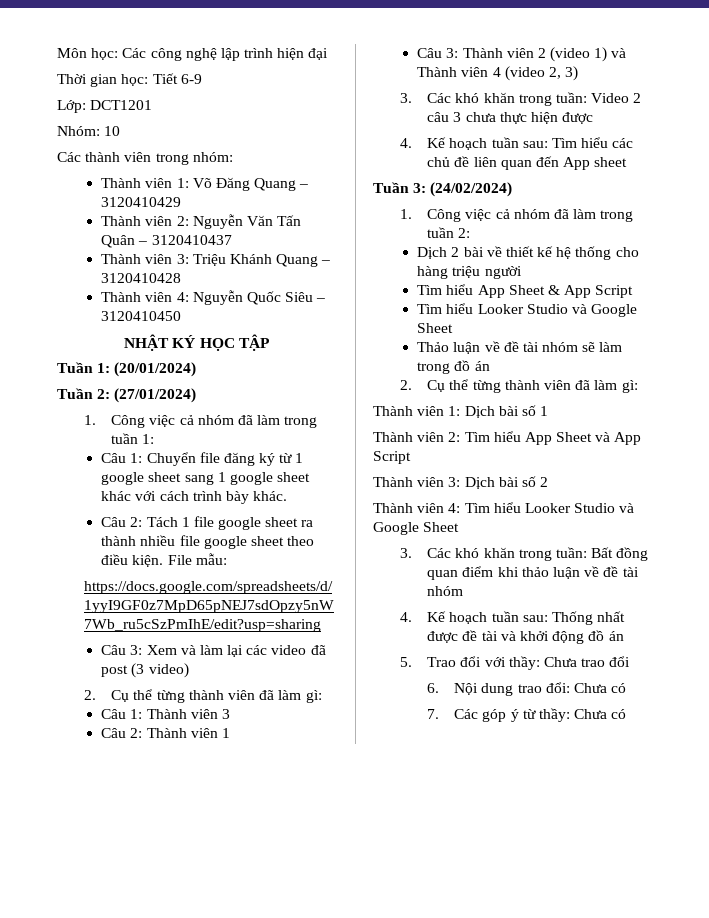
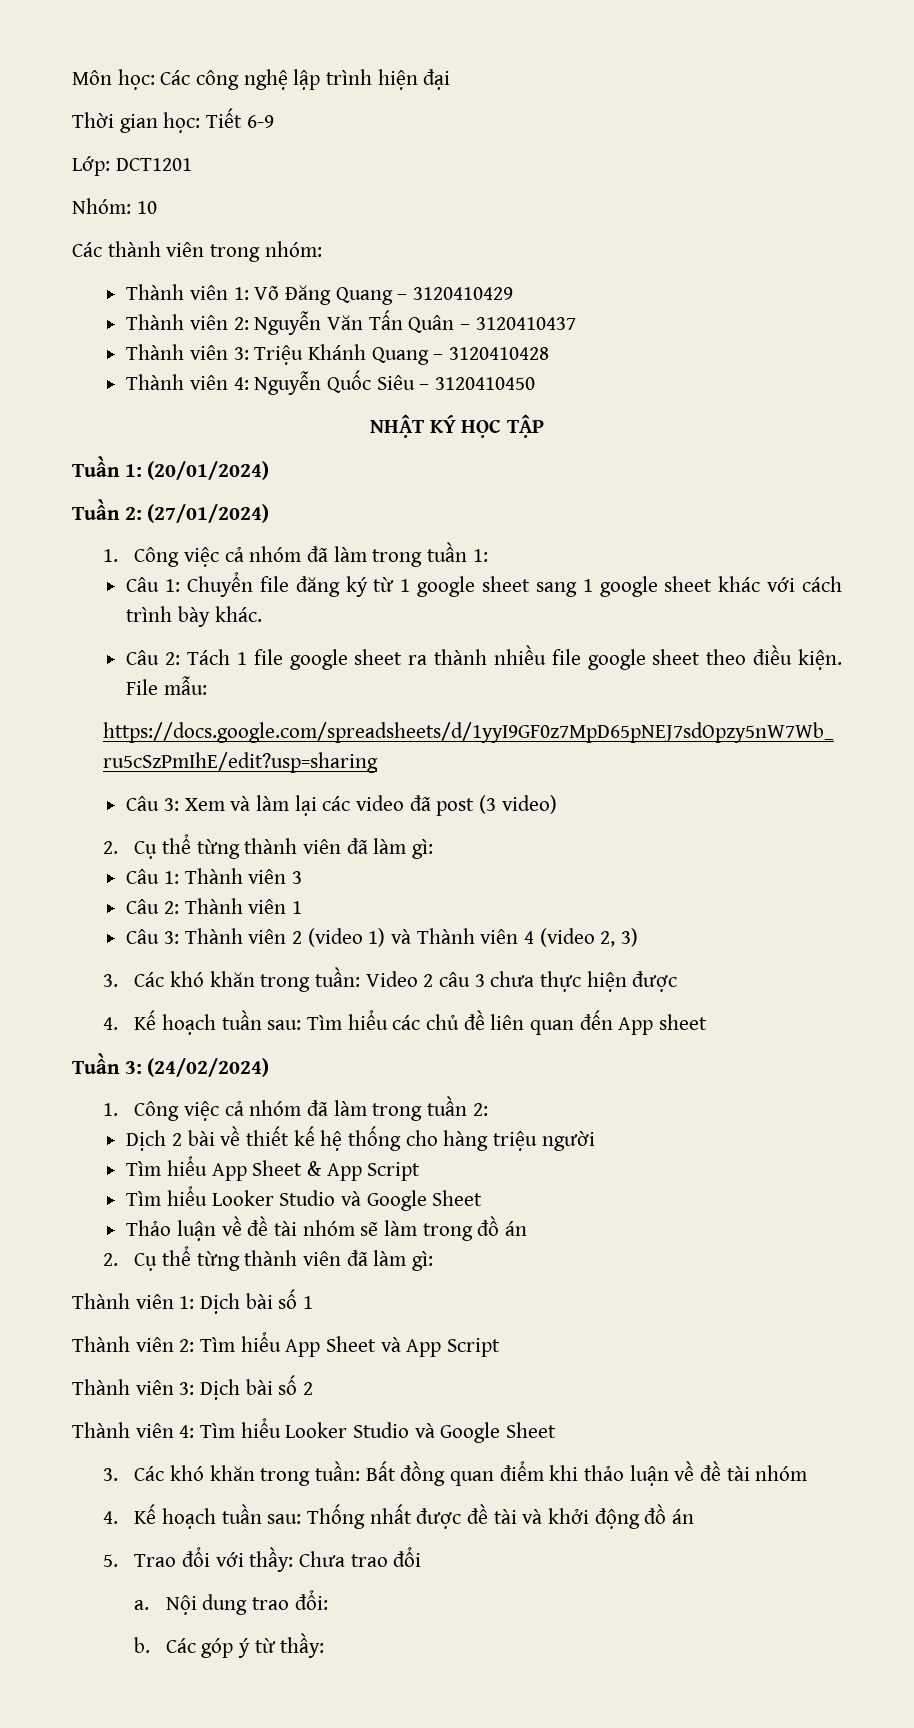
[427,683,440,693] 6. -> [134,1600,150,1610] a.
[574,683,627,693] [427,709,440,719] Chưa có // 7. -> [134,1637,151,1653] // b.
[574,709,627,719] Chưa có -> (325, 1645) none

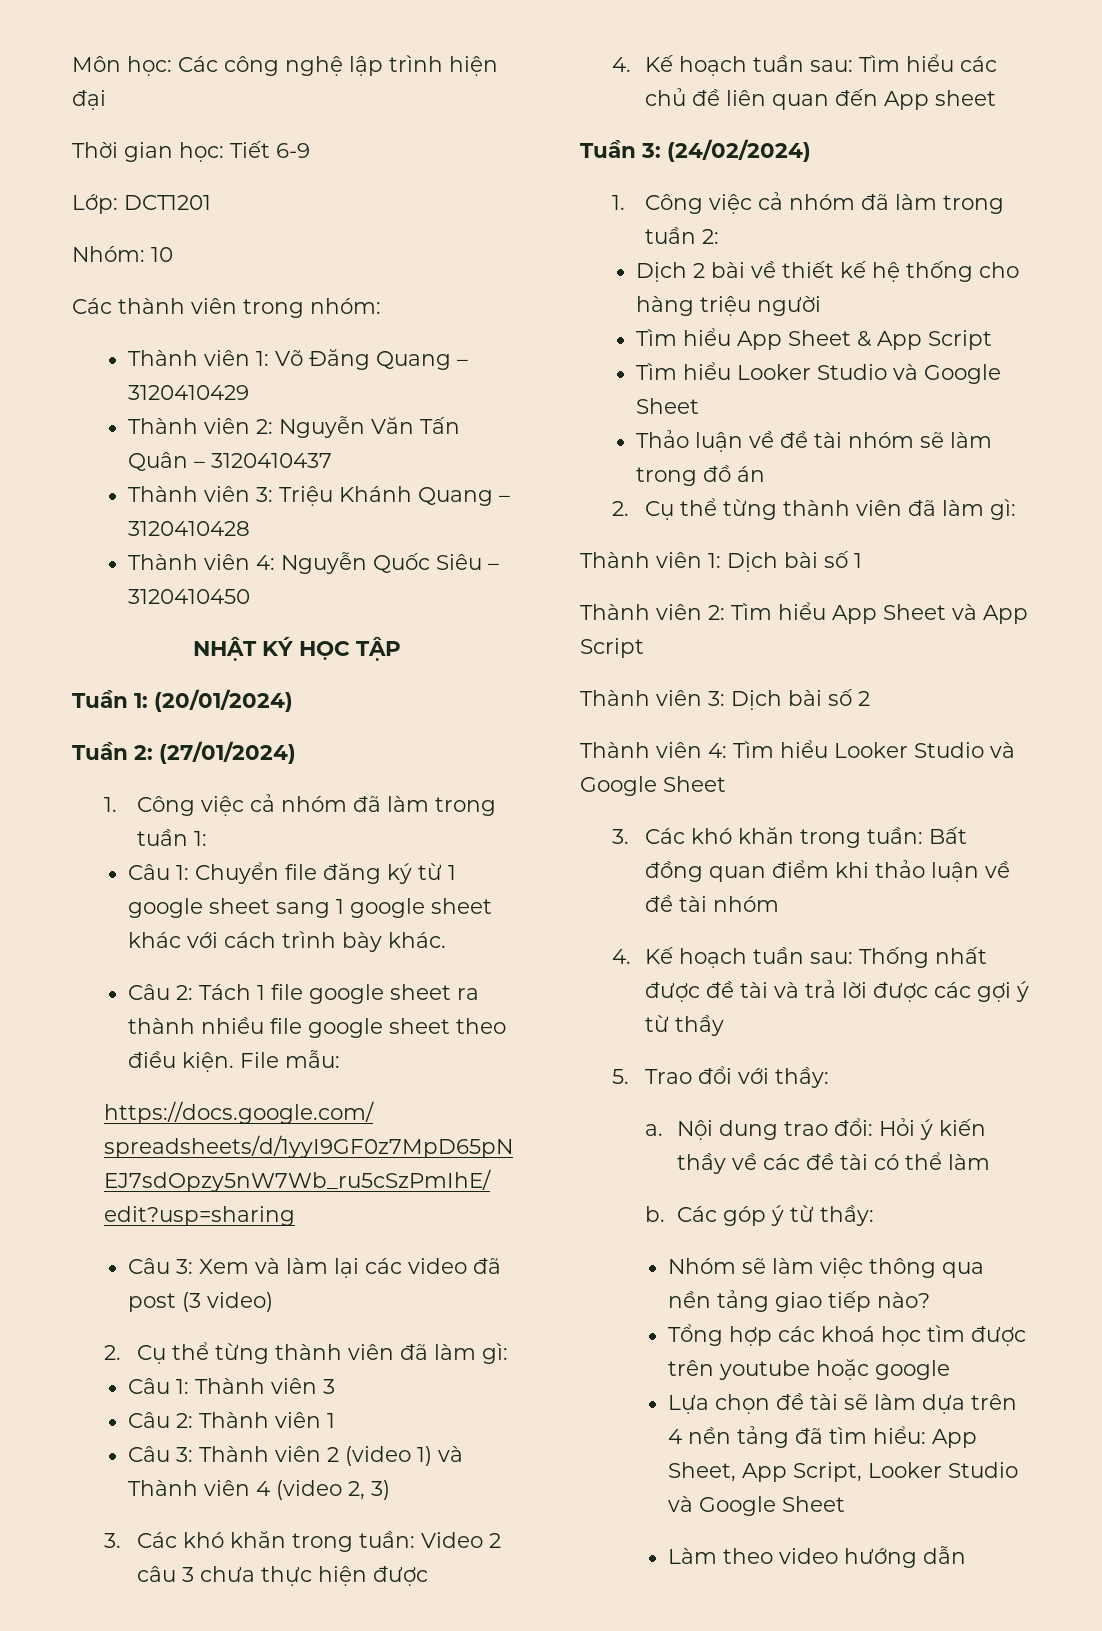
[548,1504,695,1529] khởi động đồ án -> [804,980,1029,1002] [644,1015,724,1036] trả lời được các gợi ý từ thầy
[299,1547,422,1567] Chưa trao đổi -> (829, 1077) none
(328, 1600) none -> [879,1118,987,1140] [677,1152,991,1174] Hỏi ý kiến thầy về các đề tài có thể làm
(325, 1645) none -> [668,1258,985,1278] [668,1290,931,1312] [668,1324,1027,1346] [668,1359,951,1380] [668,1393,1018,1414] [668,1426,978,1448] [668,1462,1019,1482] [668,1496,846,1516] [668,1546,967,1568] // Nhóm sẽ làm việc thông qua nền tảng giao tiếp nào? // Tổng hợp các khoá học tìm được trên youtube hoặc google // Lựa chọn đề tài sẽ làm dựa trên 4 nền tảng đã tìm hiểu: App Sheet, App Script, Looker Studio và Google Sheet // Làm theo video hướng dẫn

